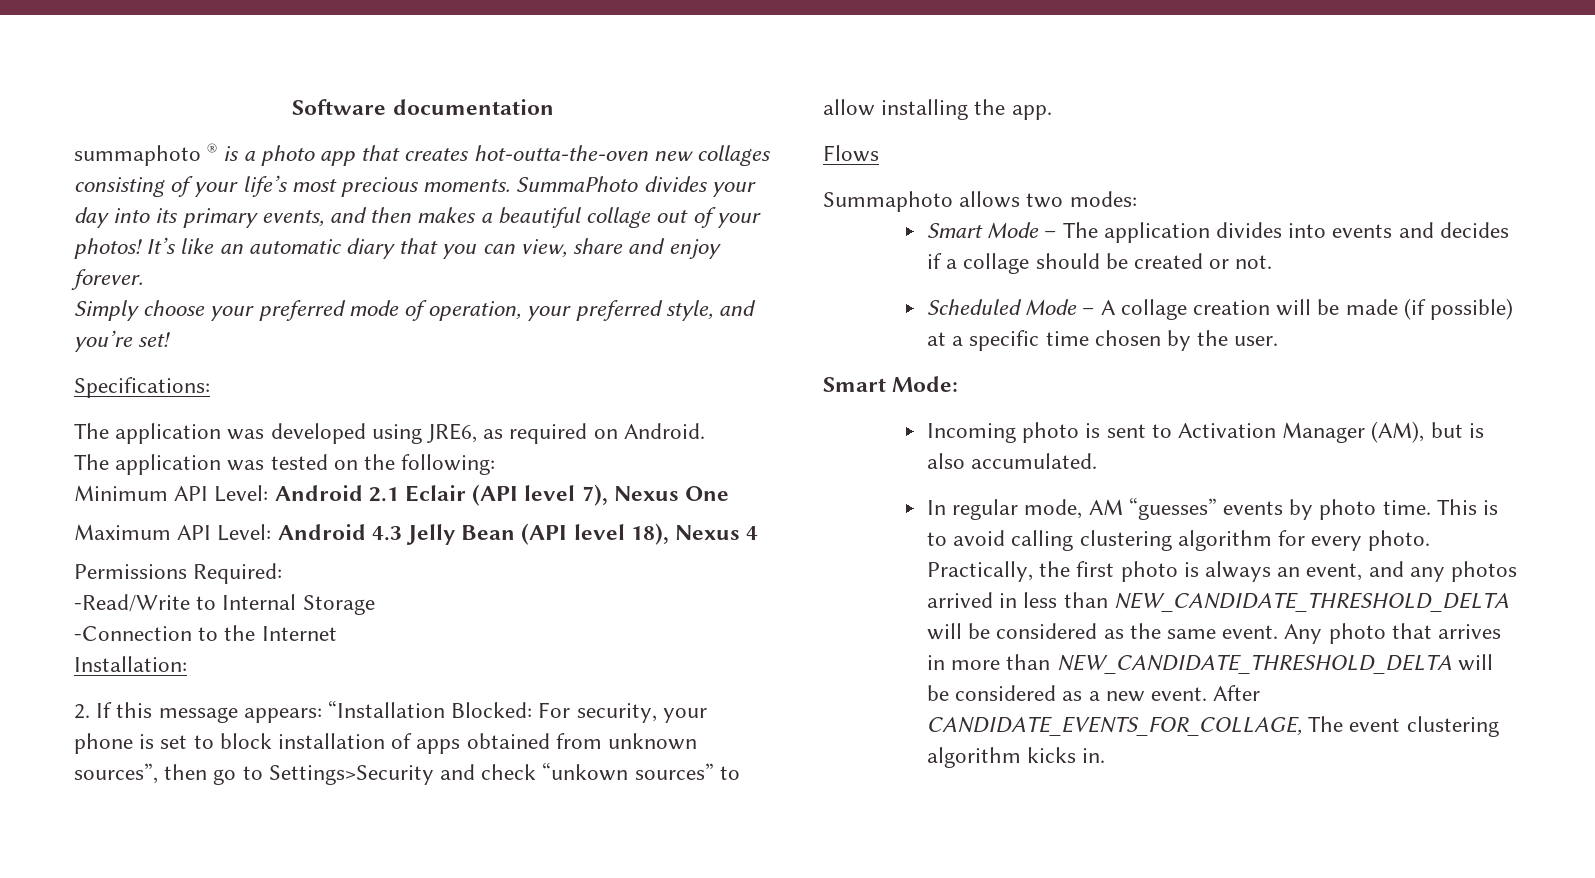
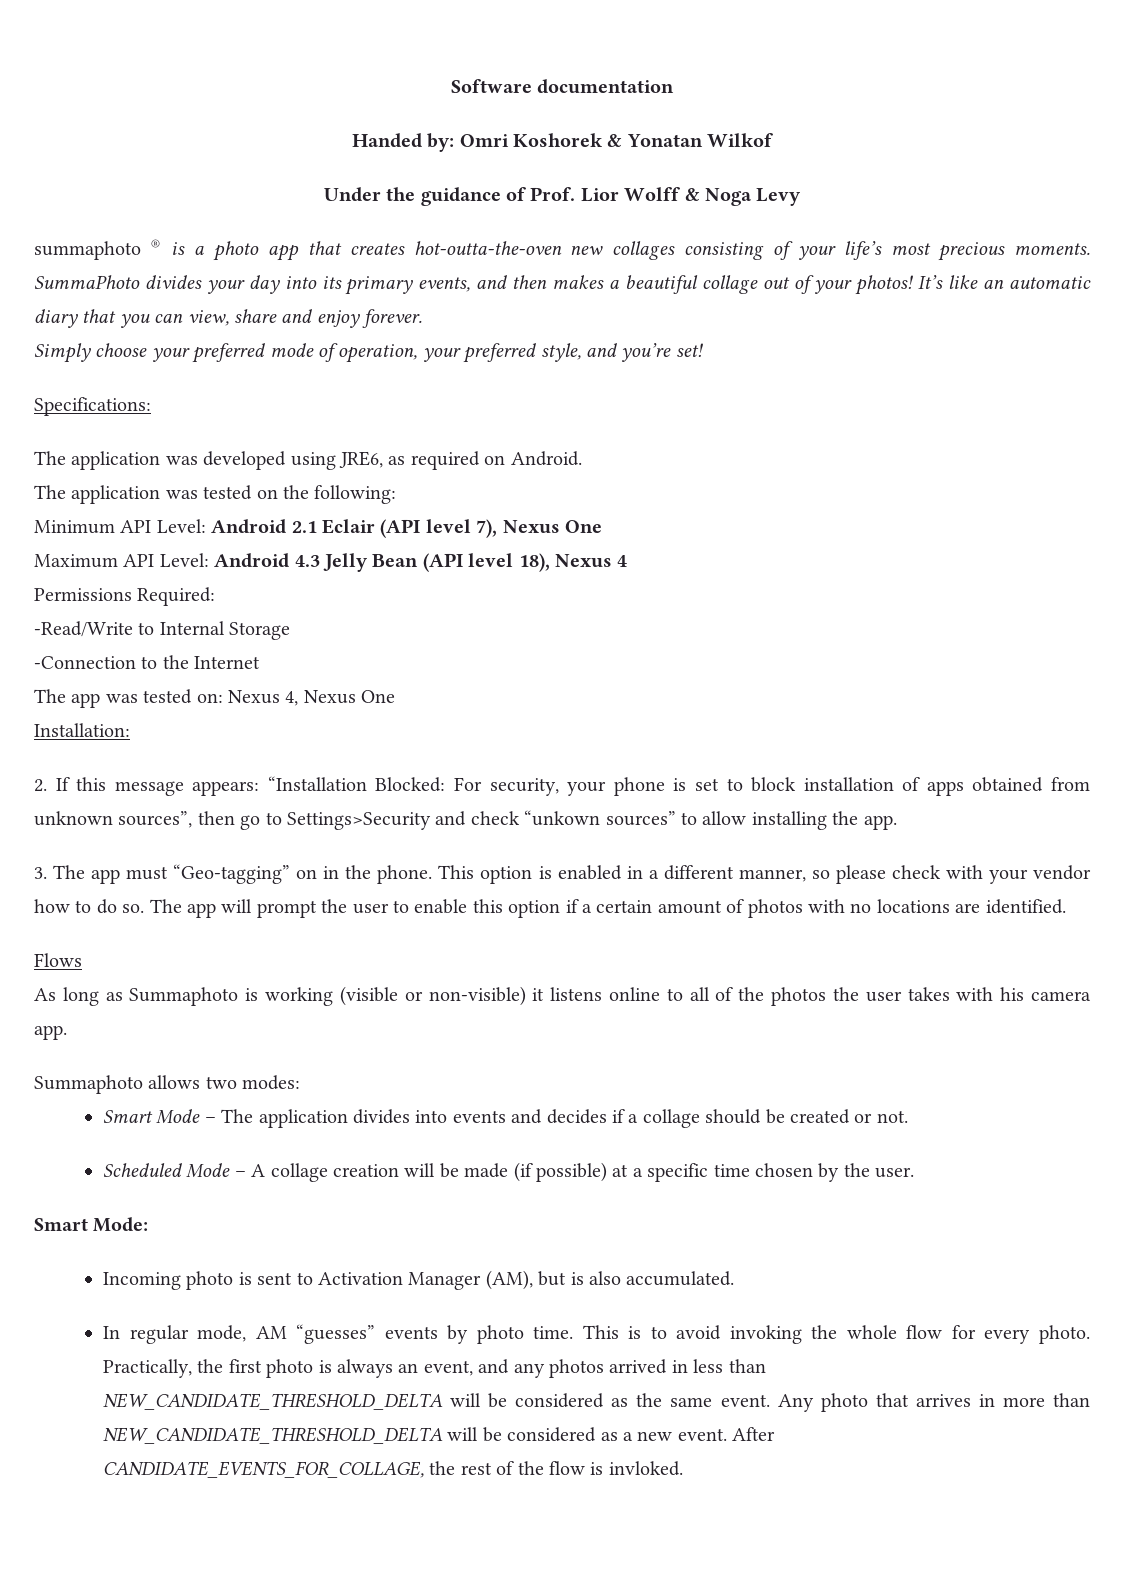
(554, 107) none -> [351,133,774,152] [323,187,802,206] // Handed by: Omri Koshorek & Yonatan Wilkof // Under the guidance of Prof. Lior Wolff & Noga Levy
(337, 633) none -> [34,689,396,708] // The app was tested on: Nexus 4, Nexus One
[823,145,879,162] Flows -> [34,864,1091,884] [34,899,1066,918] [34,953,82,967] [34,986,1092,1006] [34,1025,67,1040] 3. The app must “Geo-tagging” on in the phone. This option is enabled in a different manner, so please check with your vendor how to do so. The app will prompt the user to enable this option if a certain amount of photos with no locations are identified. // Flows // As long as Summaphoto is working (visible or non-visible) it listens online to all of the photos the user takes with his camera app.
[1011,530,1272,551] calling clustering algorithm -> [729,1325,943,1344] invoking the whole flow
[1308,716,1499,737] [926,747,1106,768] The event clustering algorithm kicks in. -> [429,1461,683,1476] the rest of the flow is invloked.

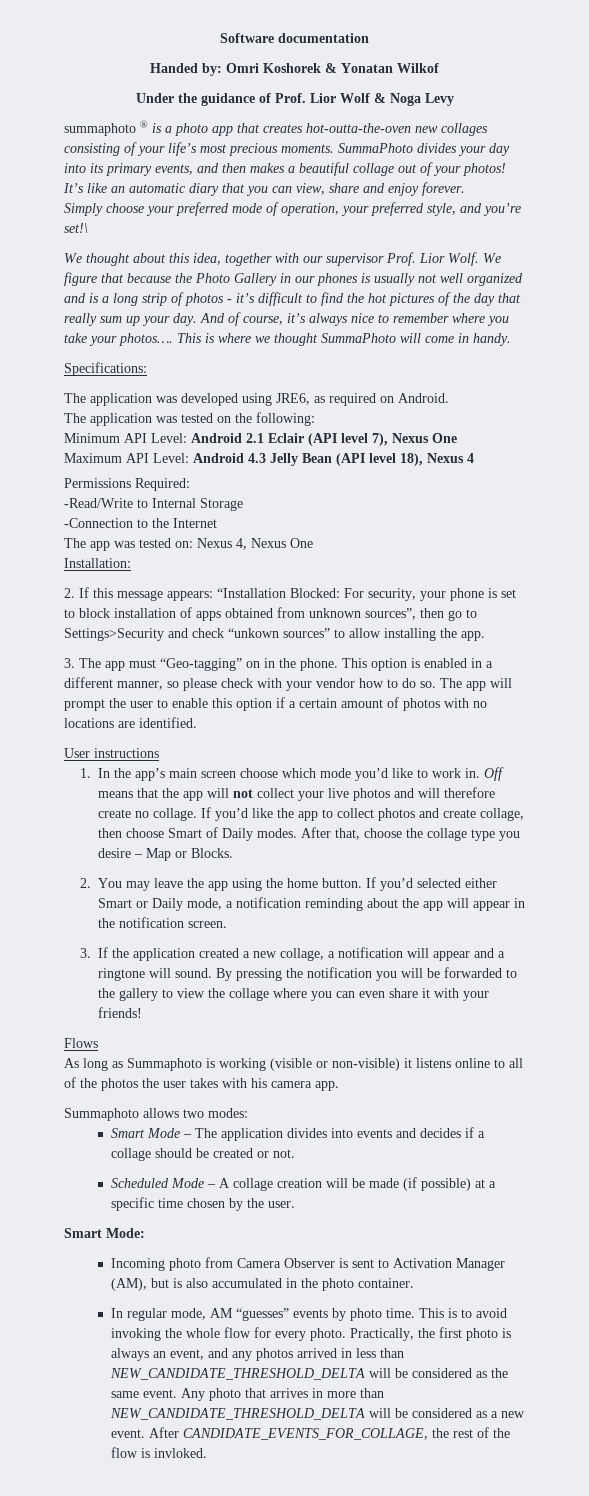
[624,187,681,201] Wolff -> [339,93,370,103] Wolf
[675,343,703,357] set! -> [64,223,88,233] [64,252,501,266] [64,272,523,286] [64,292,521,306] [64,312,509,326] [64,333,511,346] set!\ // We thought about this idea, together with our supervisor Prof. Lior Wolf. We figure that because the Photo Gallery in our phones is usually not well organized and is a long strip of photos - it’s difficult to find the hot pictures of the day that really sum up your day. And of course, it’s always nice to remember where you take your photos…. This is where we thought SummaPhoto will come in handy.
(1066, 906) none -> [64,748,159,758] [79,767,504,781] [97,787,495,801] [97,807,524,821] [97,827,520,841] [97,848,233,861] [79,877,497,891] [97,897,525,911] [97,917,227,928] [79,947,505,961] [97,967,517,981] [97,988,489,1001] [97,1007,142,1018] // User instructions // 1. In the app’s main screen choose which mode you’d like to work in. Off means that the app will not collect your live photos and will therefore create no collage. If you’d like the app to collect photos and create collage, then choose Smart of Daily modes. After that, choose the collage type you desire – Map or Blocks. // 2. You may leave the app using the home button. If you’d selected either Smart or Daily mode, a notification reminding about the app will appear in the notification screen. // 3. If the application created a new collage, a notification will appear and a ringtone will sound. By pressing the notification you will be forwarded to the gallery to view the collage where you can even share it with your friends!
(234, 1280) none -> [204,1257,335,1268] from Camera Observer
[626,1271,735,1286] accumulated. -> [211,1278,414,1291] accumulated in the photo container.

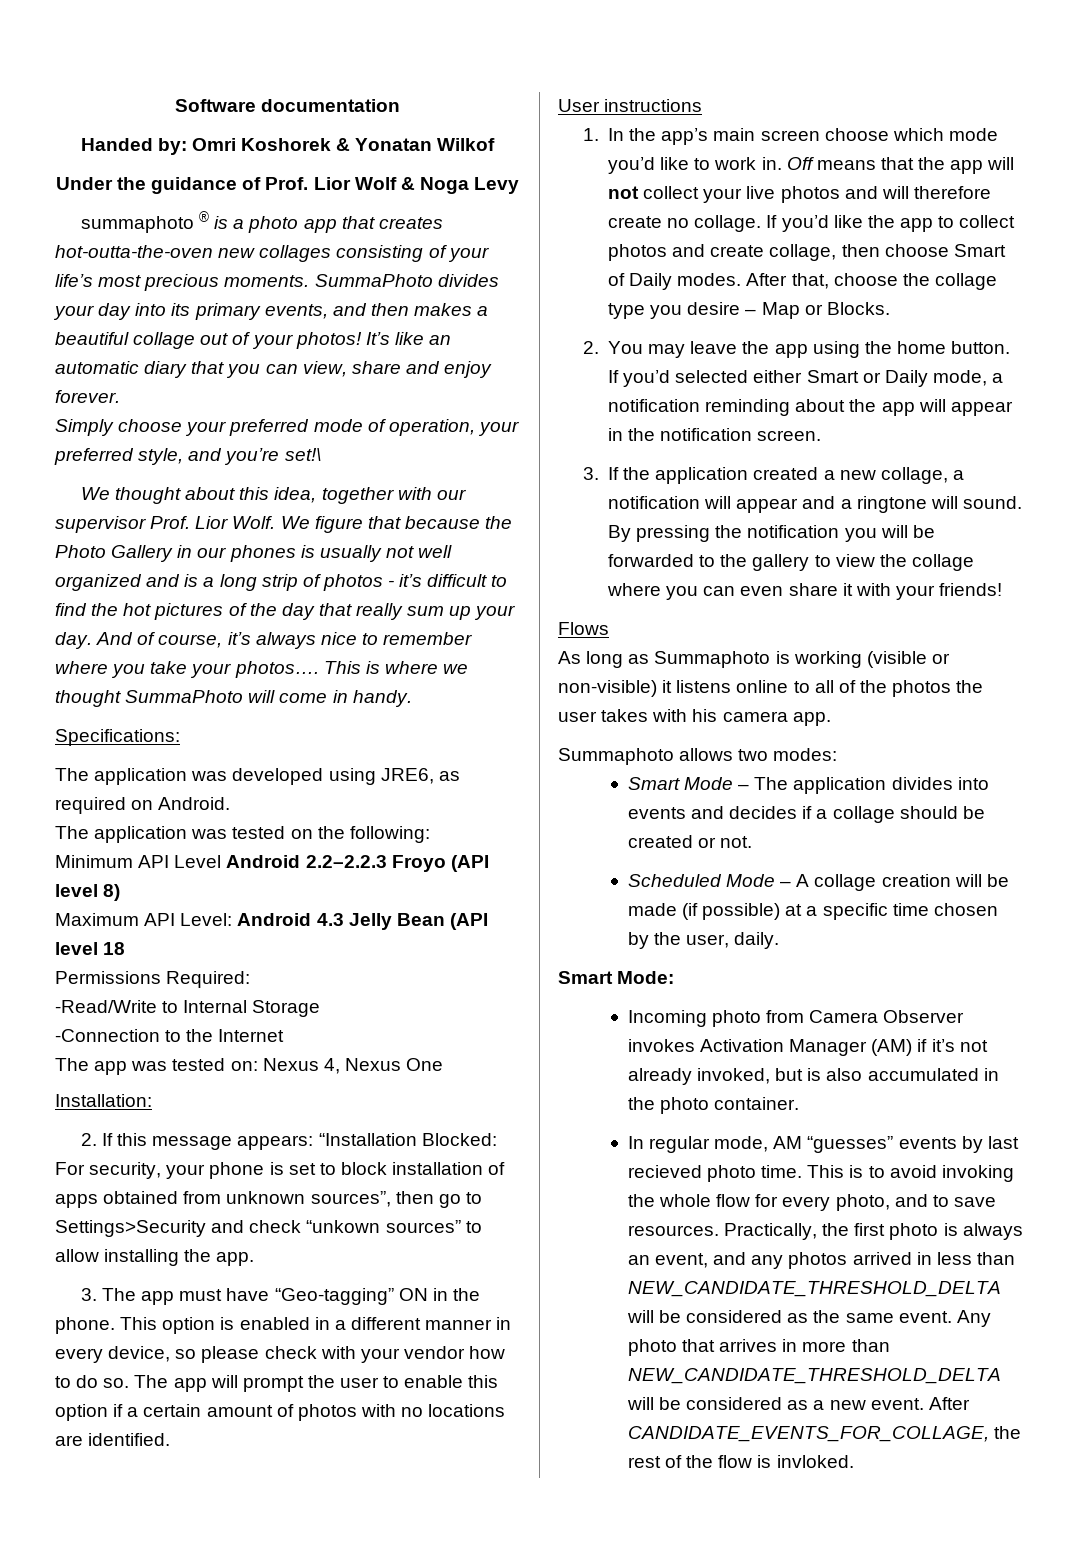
[151,433,457,446] Level: Android 2.1 Eclair (API level 7), Nexus One -> [174,855,489,872] [55,884,121,901] Level Android 2.2–2.2.3 Froyo (API level 8)
[400,453,474,466] 18), Nexus 4 -> [103,942,126,955] 18
[160,658,260,671] “Geo-tagging” on -> [226,1288,428,1305] have “Geo-tagging” ON
[117,681,163,690] manner, -> [425,1317,512,1330] [55,1346,171,1363] manner in every device,
[267,1201,295,1208] user. -> [686,932,780,949] user, daily.
[338,1258,505,1271] [110,1278,147,1291] is sent to Activation Manager (AM), -> [627,1039,988,1056] [627,1068,771,1085] invokes Activation Manager (AM) if it’s not already invoked,
(346, 1314) none -> [987,1136,1019,1149] [627,1165,702,1178] last recieved
[309,1328,346,1341] photo. -> [835,1194,996,1211] [627,1225,719,1236] photo, and to save resources.

